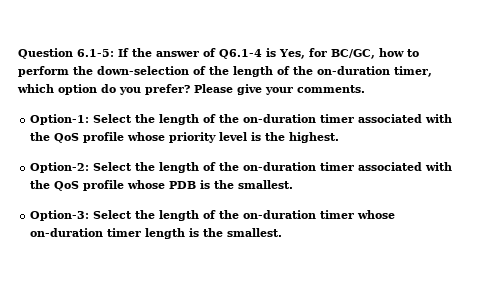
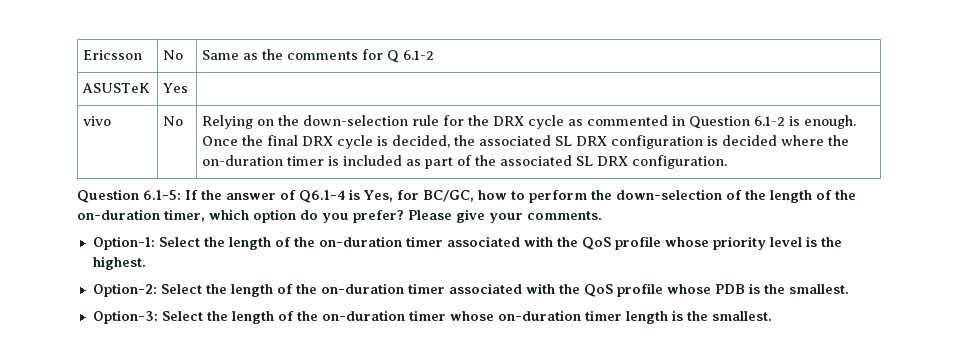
(18, 53) none -> [83,50,143,60] [163,50,184,60] [202,49,435,63] [82,83,151,93] [163,83,189,93] [83,116,112,126] [163,116,184,126] [202,115,857,129] [202,135,850,149] [202,155,728,169] Ericsson | No | Same as the comments for Q 6.1-2 // ASUSTeK | Yes | // vivo | No | Relying on the down-selection rule for the DRX cycle as commented in Question 6.1-2 is enough. Once the final DRX cycle is decided, the associated SL DRX configuration is decided where the on-duration timer is included as part of the associated SL DRX configuration. //

